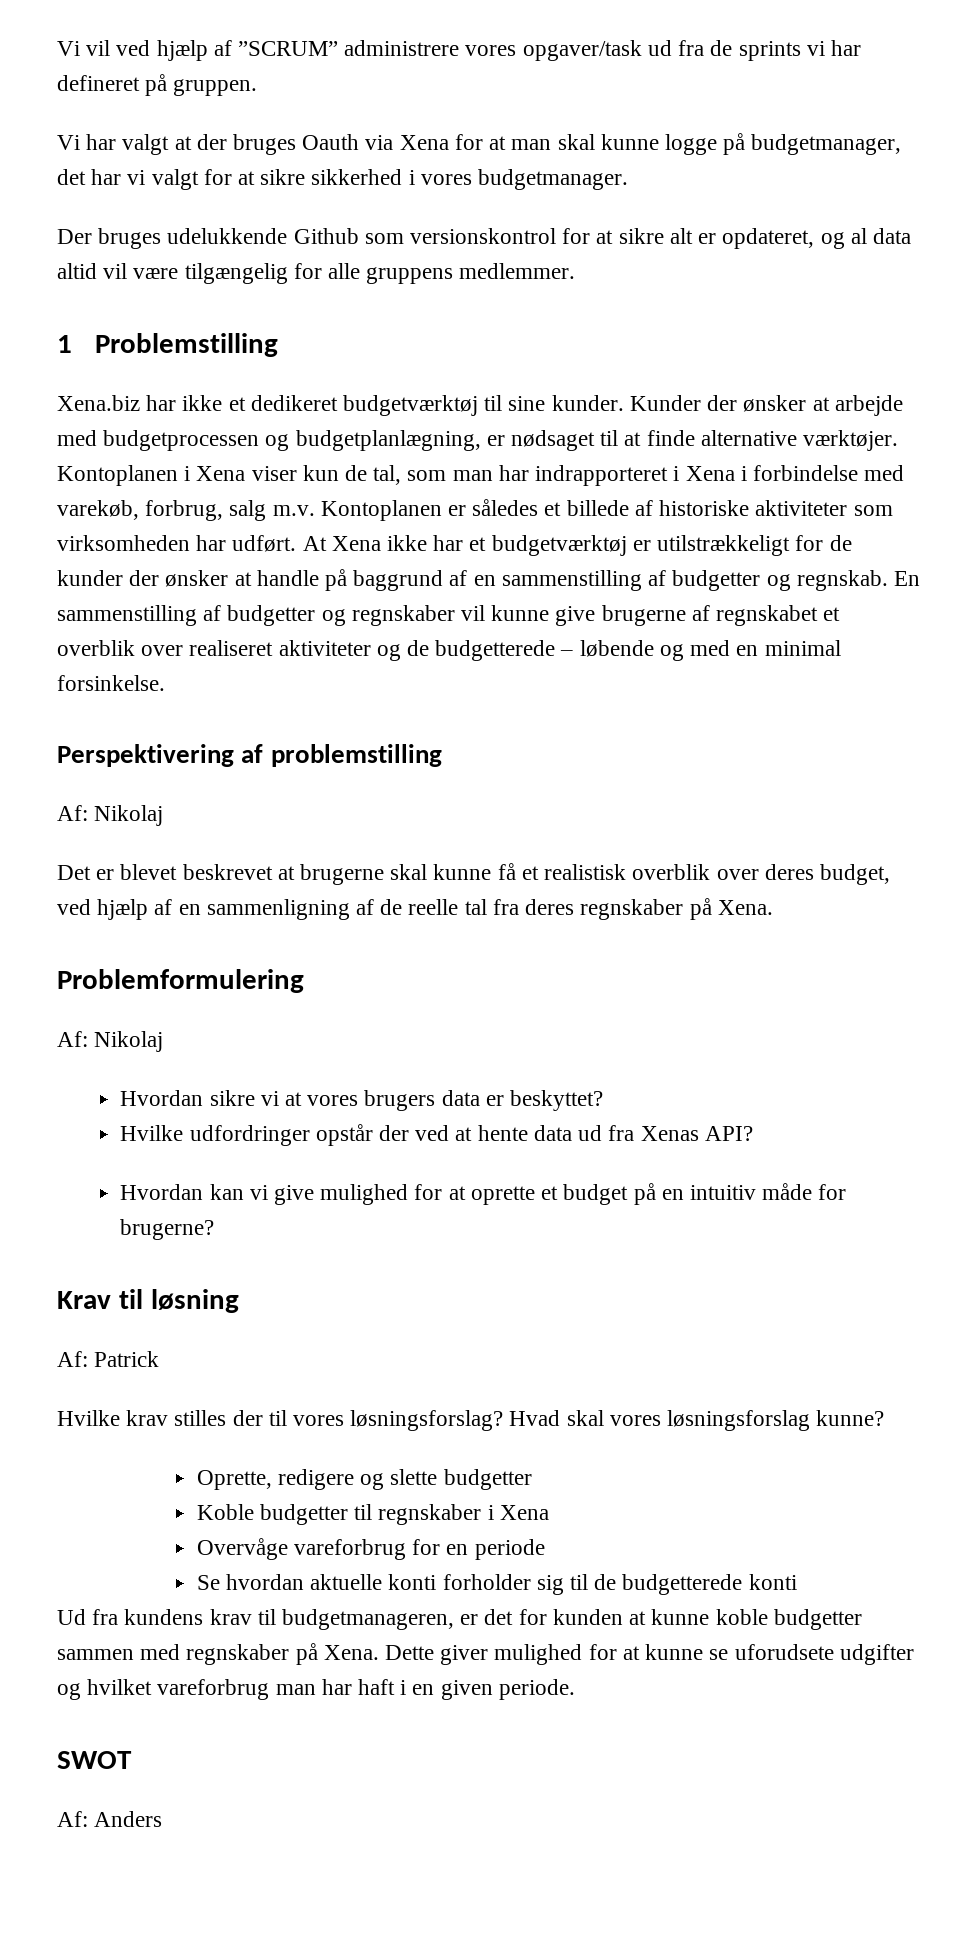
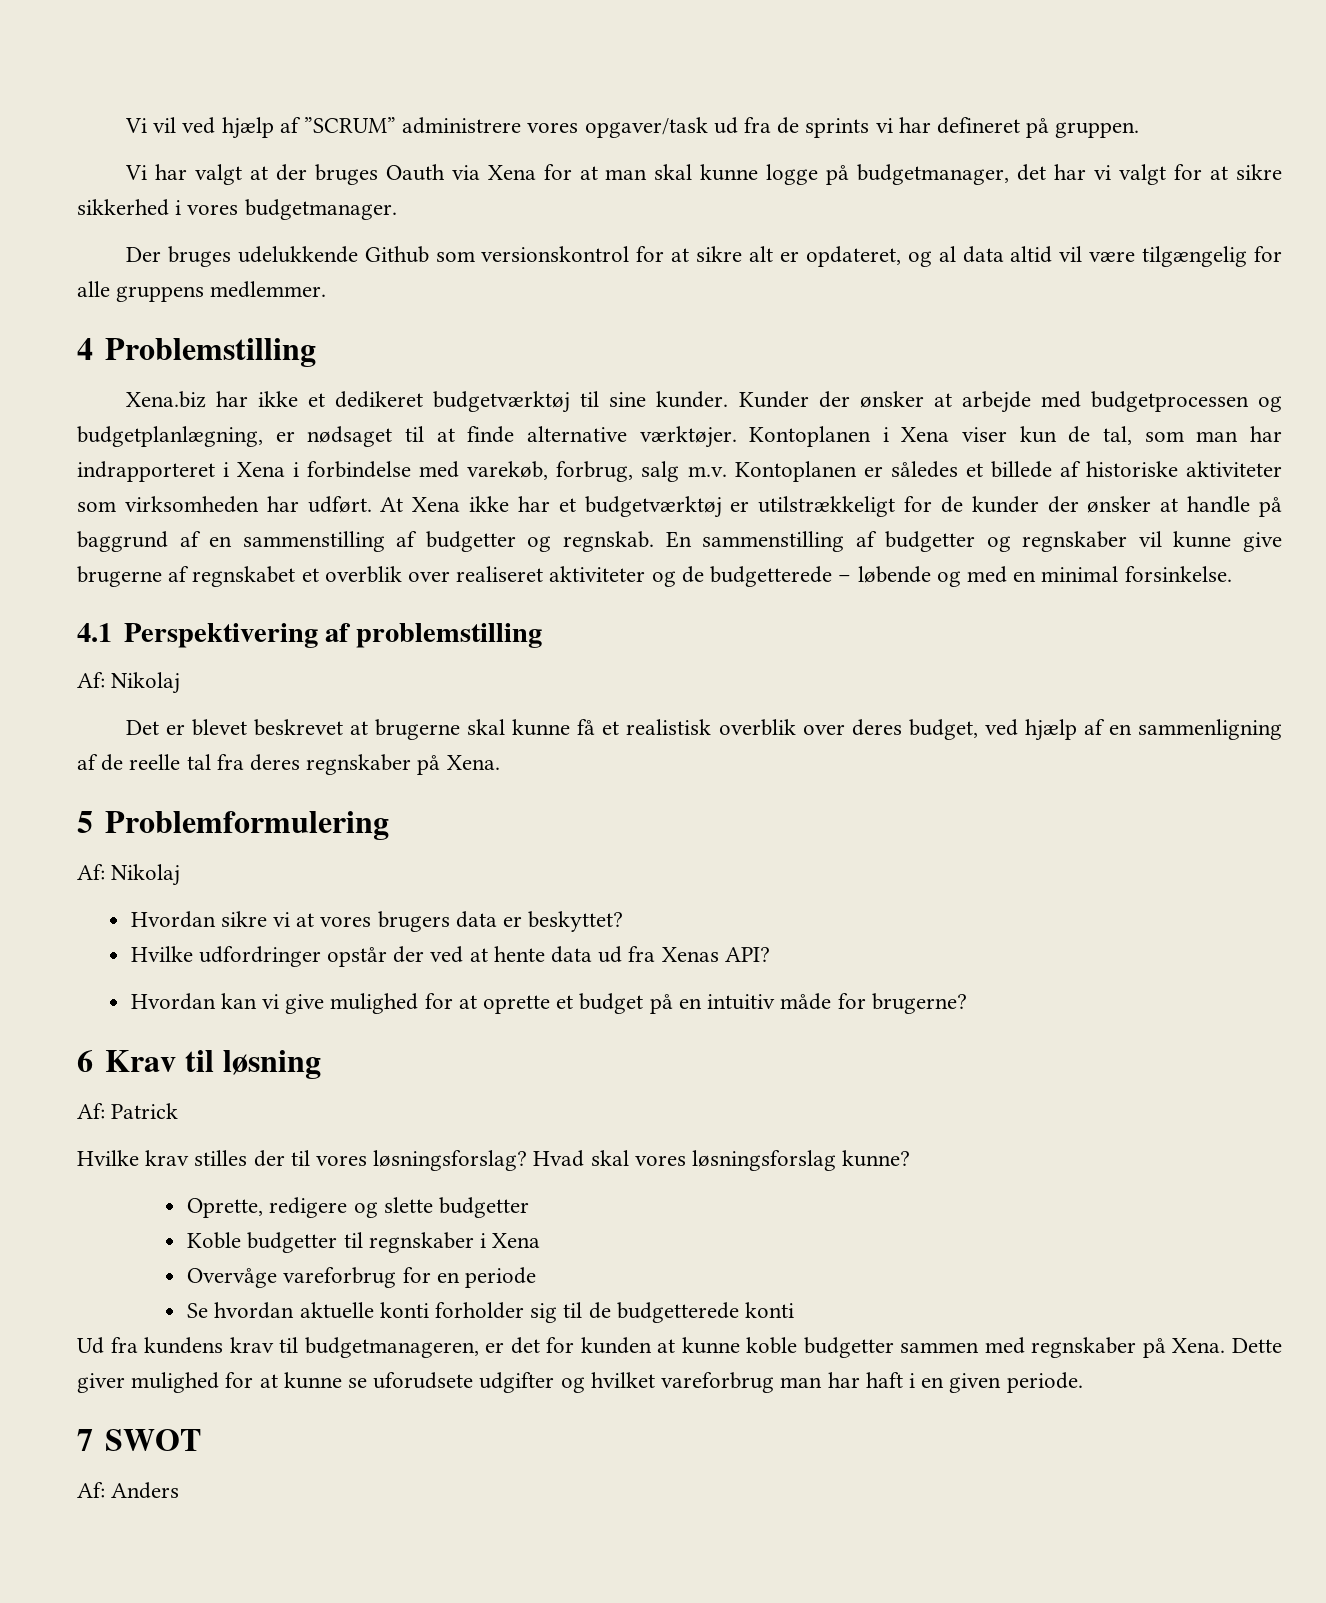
[57,335,72,353] 1 -> [77,338,93,360] 4
(165, 683) none -> [77,623,112,642] 4.1
(773, 907) none -> [77,811,93,833] 5
(215, 1229) none -> [77,1050,93,1072] 6
(575, 1689) none -> [77,1429,93,1451] 7

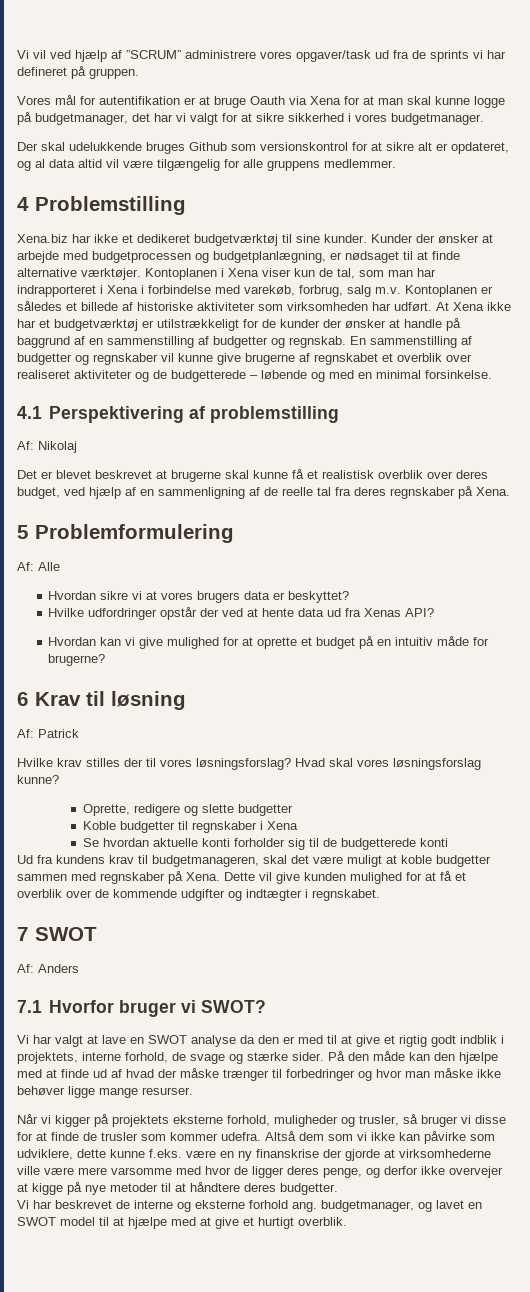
[124,164,378,185] Vi har valgt at der bruges -> [17,95,246,108] Vores mål for autentifikation er at bruge
[167,246,358,267] bruges udelukkende -> [41,142,185,154] skal udelukkende bruges
[111,864,181,886] Nikolaj -> [38,562,60,571] Alle
[187,1267,536,1288] // Overvåge vareforbrug for en periode -> (298, 825) none
[485,1337,740,1354] er det for kunden at kunne -> [263,855,397,867] skal det være muligt at
[77,1372,1083,1393] [77,1429,202,1451] [77,1482,180,1499] giver mulighed for at kunne se uforudsete udgifter og hvilket vareforbrug man har haft i en given periode. // 7 SWOT // Af: Anders -> [259,871,466,884] [17,889,380,901] [17,927,97,941] [17,964,79,973] [17,1000,266,1017] [17,1035,504,1047] [17,1051,498,1064] [17,1068,501,1081] [17,1086,193,1098] [17,1114,506,1127] [17,1131,495,1144] [17,1149,491,1161] [17,1166,503,1178] [17,1182,338,1195] [17,1200,482,1212] [17,1217,347,1229] vil give kunden mulighed for at få et overblik over de kommende udgifter og indtægter i regnskabet. // 7 SWOT // Af: Anders // 7.1 Hvorfor bruger vi SWOT? // Vi har valgt at lave en SWOT analyse da den er med til at give et rigtig godt indblik i projektets, interne forhold, de svage og stærke sider. På den måde kan den hjælpe med at finde ud af hvad der måske trænger til forbedringer og hvor man måske ikke behøver ligge mange resurser. // Når vi kigger på projektets eksterne forhold, muligheder og trusler, så bruger vi disse for at finde de trusler som kommer udefra. Altså dem som vi ikke kan påvirke som udviklere, dette kunne f.eks. være en ny finanskrise der gjorde at virksomhederne ville være mere varsomme med hvor de ligger deres penge, og derfor ikke overvejer at kigge på nye metoder til at håndtere deres budgetter. // Vi har beskrevet de interne og eksterne forhold ang. budgetmanager, og lavet en SWOT model til at hjælpe med at give et hurtigt overblik.

